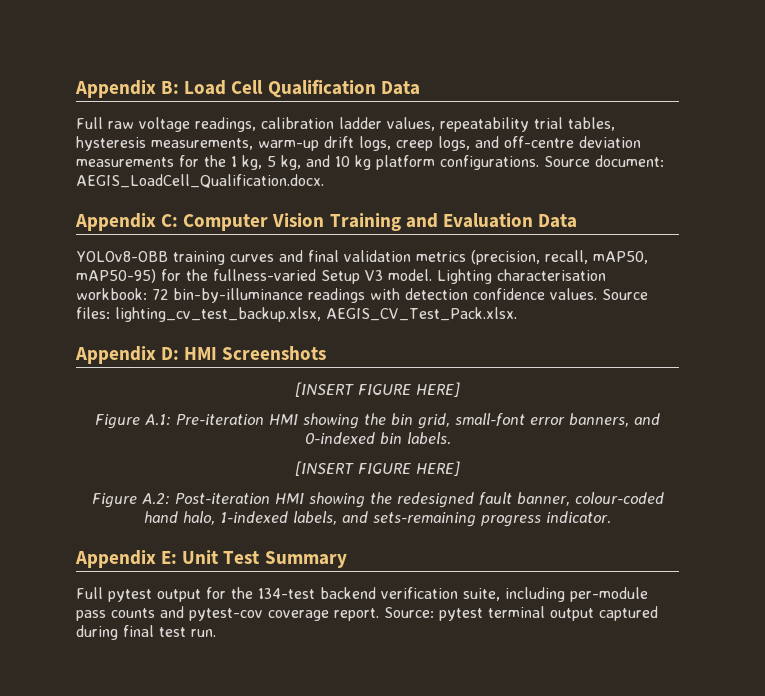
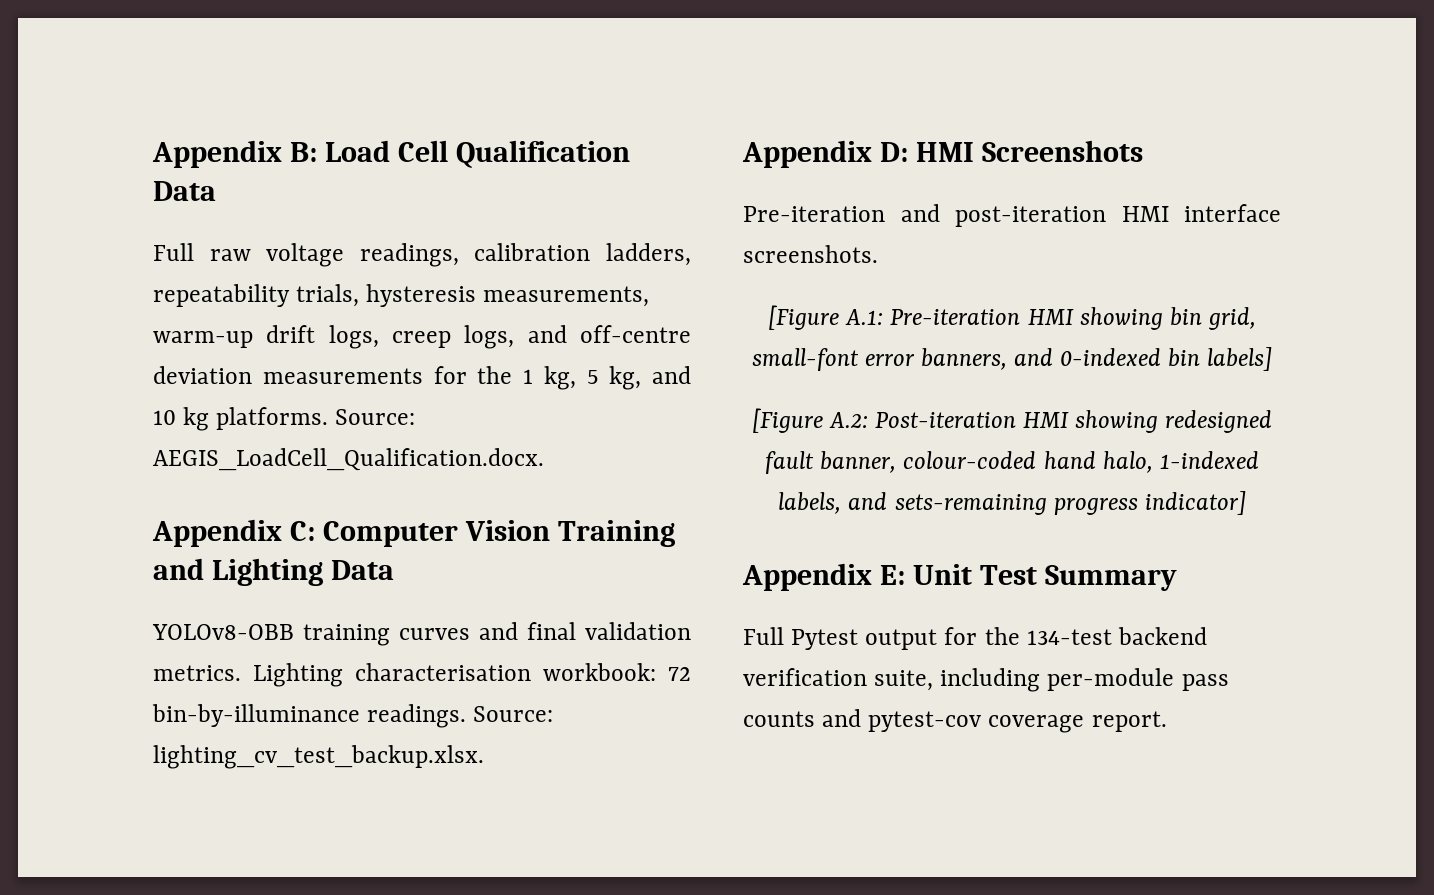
[339,117,615,132] ladder values, repeatability trial tables, -> [606,243,691,266] [153,284,360,307] ladders, repeatability trials,
[376,155,664,170] platform configurations. Source document: -> [216,407,416,430] platforms. Source:
[442,213,533,228] Evaluation -> [212,558,324,586] Lighting
[416,250,648,265] [76,269,432,284] metrics (precision, recall, mAP50, mAP50-95) for the fullness-varied Setup V3 model. -> [153,665,241,681] metrics.
[308,288,648,303] [76,307,517,322] [75,346,327,364] [295,382,460,397] [95,414,140,429] readings with detection confidence values. Source files: lighting_cv_test_backup.xlsx, AEGIS_CV_Test_Pack.xlsx. // Appendix D: HMI Screenshots // [INSERT FIGURE HERE] // Figure -> [367,704,554,728] [153,745,484,769] [742,140,1144,168] [743,204,1281,227] [743,245,878,263] [768,305,840,330] readings. Source: lighting_cv_test_backup.xlsx. // Appendix D: HMI Screenshots // Pre-iteration and post-iteration HMI interface screenshots. // [Figure
[364,413,386,425] the -> (1163, 318) none
[406,432,451,445] [295,461,460,476] [91,493,137,508] labels. // [INSERT FIGURE HERE] // Figure -> [1207,347,1273,371] [751,408,823,433] labels] // [Figure
[369,492,392,504] the -> (1159, 421) none
[546,511,611,524] indicator. -> [1144,491,1246,515] indicator]
[108,589,152,602] pytest -> [791,629,859,650] Pytest
[384,606,658,621] [76,625,216,640] Source: pytest terminal output captured during final test run. -> (1167, 721) none

